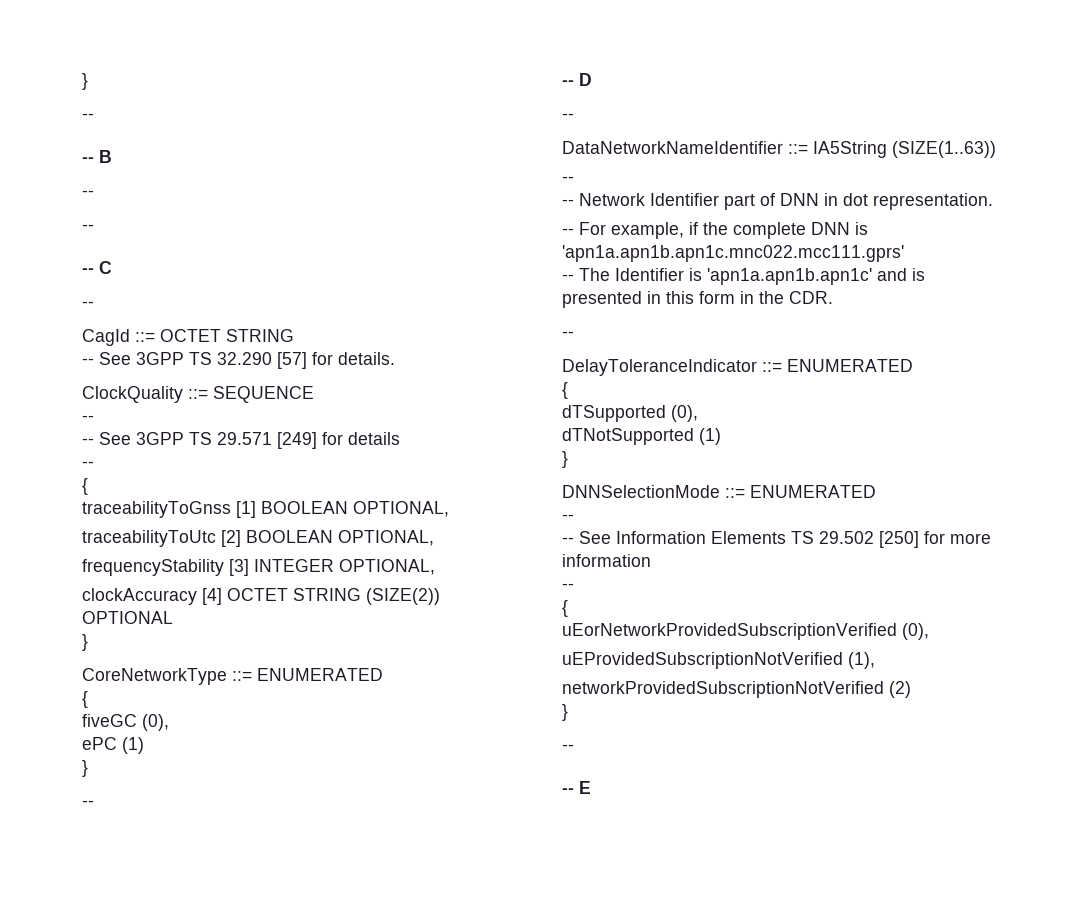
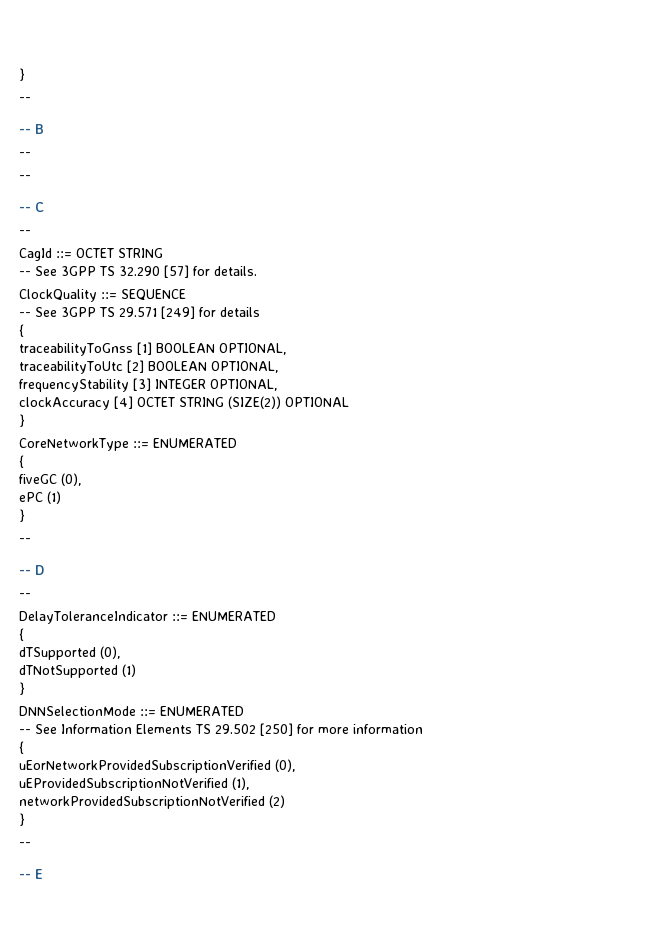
[82,438,94,445] // -- -> (31, 314) none
[82,461,94,468] // -- -> (260, 312) none
[562,141,996,158] [562,176,574,183] [562,193,993,210] [562,222,868,239] [562,245,904,262] [562,268,925,285] [562,291,833,308] [562,331,574,338] // DataNetworkNameIdentifier ::= IA5String (SIZE(1..63)) // -- // -- Network Identifier part of DNN in dot representation. // -- For example, if the complete DNN is 'apn1a.apn1b.apn1c.mnc022.mcc111.gprs' // -- The Identifier is 'apn1a.apn1b.apn1c' and is presented in this form in the CDR. // -- -> (31, 595) none
[562,537,574,544] // -- -> (31, 731) none
[562,583,574,590] // -- -> (423, 729) none

